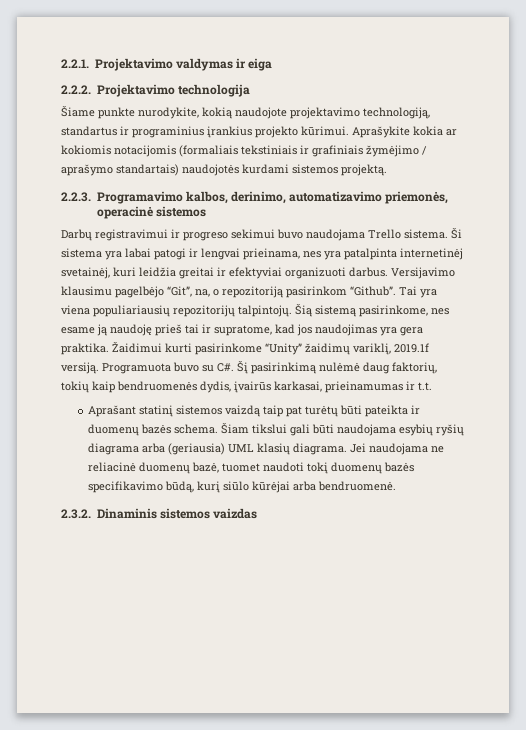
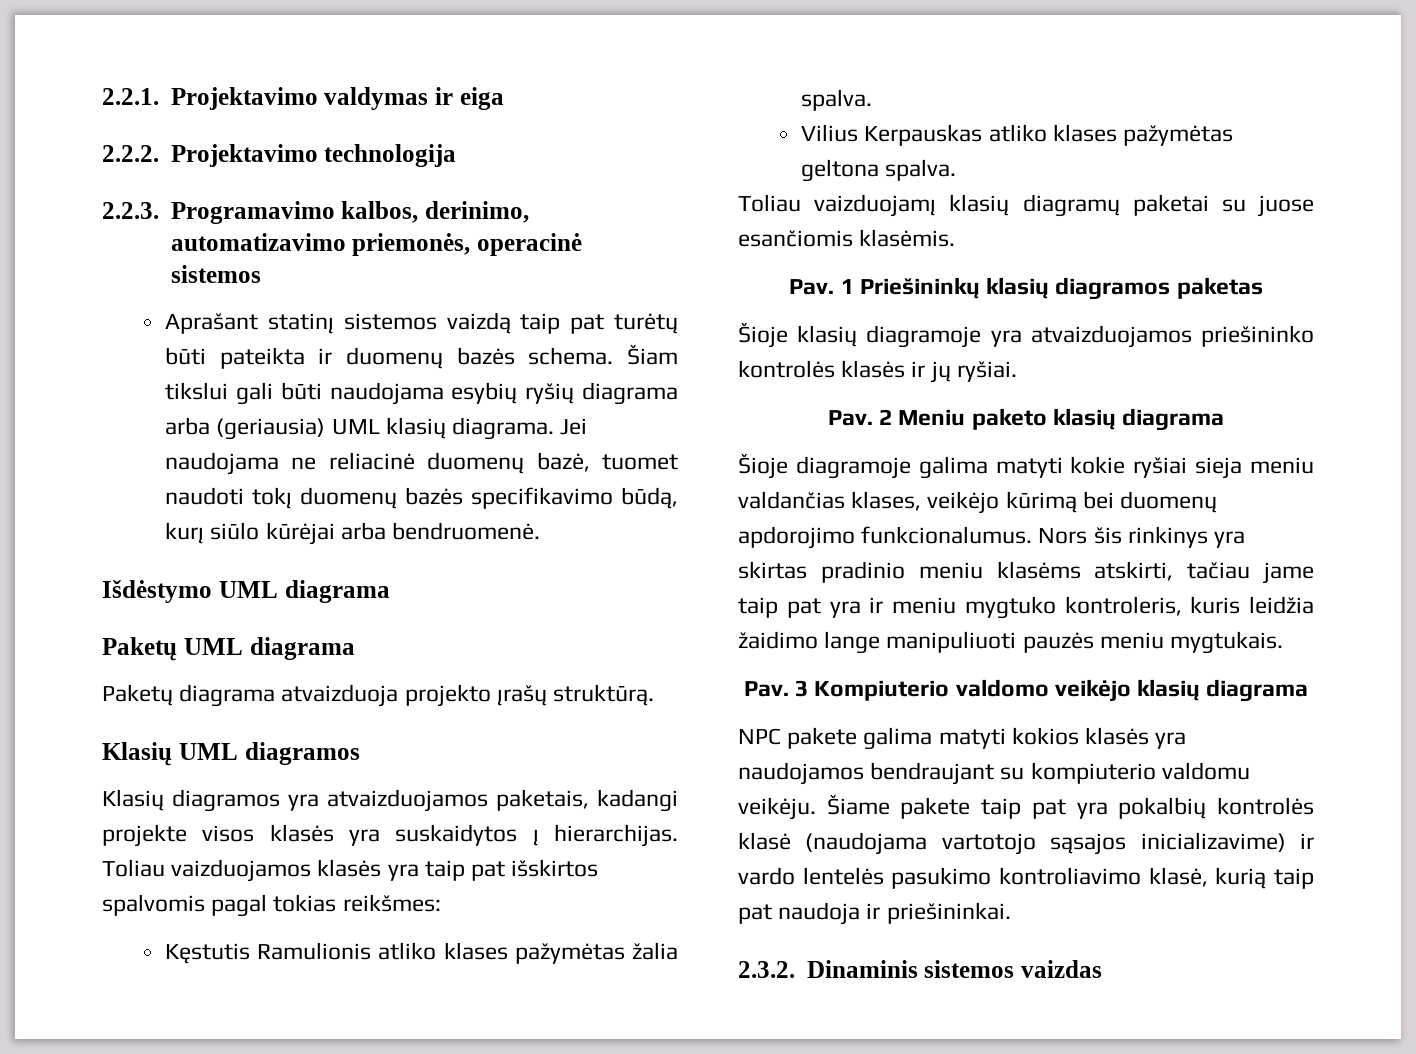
[61,106,430,119] [61,126,457,138] [61,145,427,157] [61,164,387,176] // Šiame punkte nurodykite, kokią naudojote projektavimo technologiją, standartus ir programinius įrankius projekto kūrimui. Aprašykite kokia ar kokiomis notacijomis (formaliais tekstiniais ir grafiniais žymėjimo / aprašymo standartais) naudojotės kurdami sistemos projektą. -> (457, 155) none
[61,228,462,241] [61,248,463,260] [61,267,455,279] [61,286,437,298] [61,304,449,317] [61,324,423,336] [61,342,429,355] [61,361,437,374] [61,381,432,393] // Darbų registravimui ir progreso sekimui buvo naudojama Trello sistema. Ši sistema yra labai patogi ir lengvai prieinama, nes yra patalpinta internetinėj svetainėj, kuri leidžia greitai ir efektyviai organizuoti darbus. Versijavimo klausimu pagelbėjo “Git”, na, o repozitoriją pasirinkom “Github”. Tai yra viena populiariausių repozitorijų talpintojų. Šią sistemą pasirinkome, nes esame ją naudoję prieš tai ir supratome, kad jos naudojimas yra gera praktika. Žaidimui kurti pasirinkome “Unity” žaidimų variklį, 2019.1f versiją. Programuota buvo su C#. Šį pasirinkimą nulėmė daug faktorių, tokių kaip bendruomenės dydis, įvairūs karkasai, prieinamumas ir t.t. -> (261, 274) none
(396, 486) none -> [102,580,390,603] [102,637,355,661] [102,684,655,707] [102,742,360,766] [102,789,678,812] [102,824,678,847] [102,859,599,882] [102,894,441,917] [165,942,678,964] [801,89,873,111] [801,124,1233,146] [801,159,957,182] [738,194,1314,217] [738,229,956,247] [789,277,1263,300] [738,322,1314,348] [738,360,1017,383] [827,408,1225,431] [738,453,1314,479] [738,491,1218,514] [738,526,1246,549] [738,561,1314,584] [738,596,1314,619] [738,631,1284,654] [743,679,1309,702] [738,727,1187,750] [738,762,1250,785] [738,794,1314,820] [738,832,1314,855] [738,867,1314,889] [738,902,1011,925] // Išdėstymo UML diagrama // Paketų UML diagrama // Paketų diagrama atvaizduoja projekto įrašų struktūrą. // Klasių UML diagramos // Klasių diagramos yra atvaizduojamos paketais, kadangi projekte visos klasės yra suskaidytos į hierarchijas. Toliau vaizduojamos klasės yra taip pat išskirtos spalvomis pagal tokias reikšmes: // Kęstutis Ramulionis atliko klases pažymėtas žalia spalva. // Vilius Kerpauskas atliko klases pažymėtas geltona spalva. // Toliau vaizduojamį klasių diagramų paketai su juose esančiomis klasėmis. // Pav. 1 Priešininkų klasių diagramos paketas // Šioje klasių diagramoje yra atvaizduojamos priešininko kontrolės klasės ir jų ryšiai. // Pav. 2 Meniu paketo klasių diagrama // Šioje diagramoje galima matyti kokie ryšiai sieja meniu valdančias klases, veikėjo kūrimą bei duomenų apdorojimo funkcionalumus. Nors šis rinkinys yra skirtas pradinio meniu klasėms atskirti, tačiau jame taip pat yra ir meniu mygtuko kontroleris, kuris leidžia žaidimo lange manipuliuoti pauzės meniu mygtukais. // Pav. 3 Kompiuterio valdomo veikėjo klasių diagrama // NPC pakete galima matyti kokios klasės yra naudojamos bendraujant su kompiuterio valdomu veikėju. Šiame pakete taip pat yra pokalbių kontrolės klasė (naudojama vartotojo sąsajos inicializavime) ir vardo lentelės pasukimo kontroliavimo klasė, kurią taip pat naudoja ir priešininkai.

